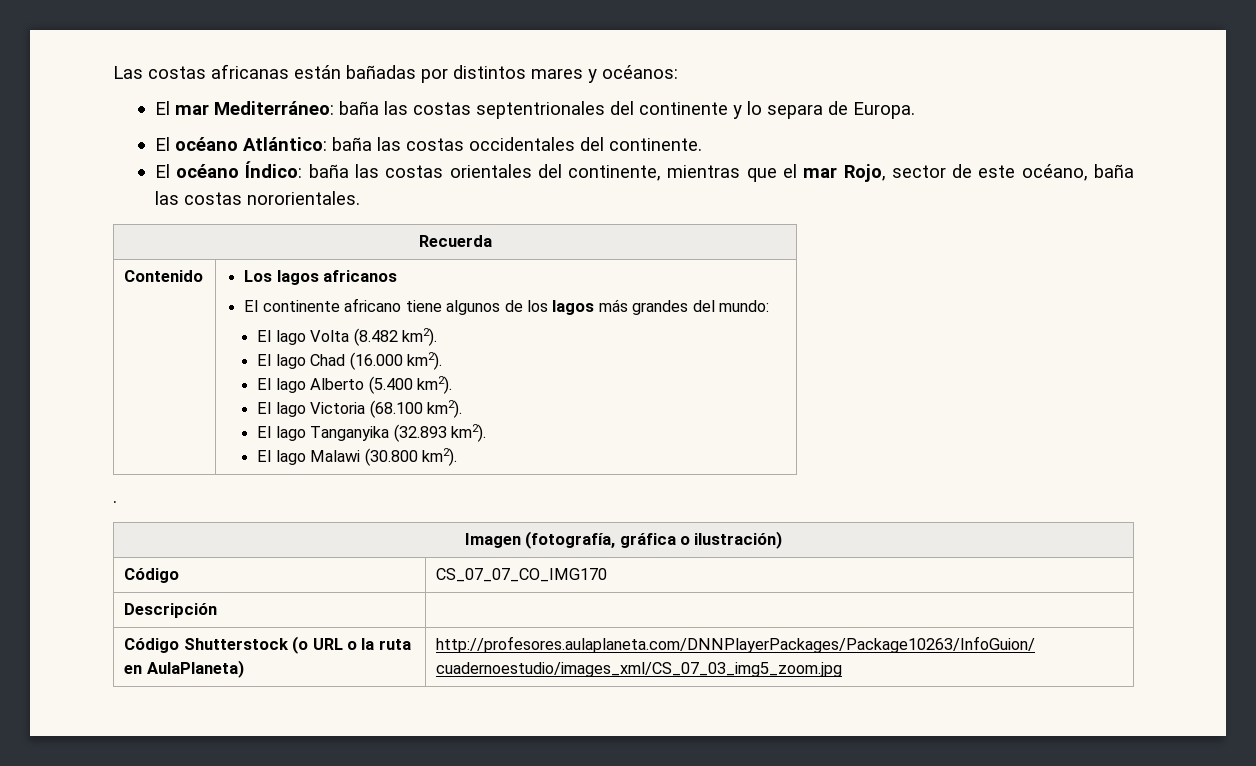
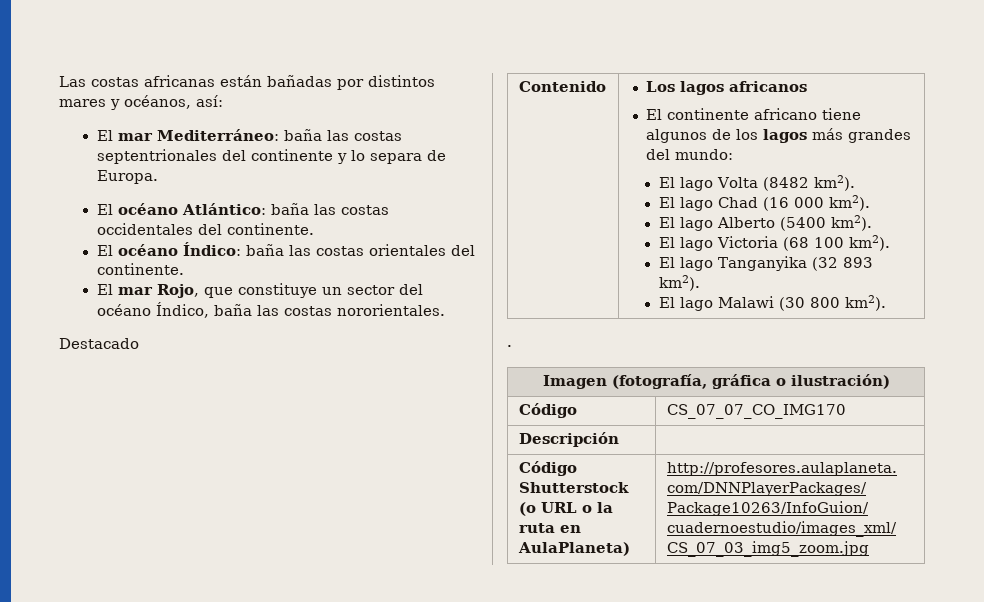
[602,65,678,79] océanos: -> [124,95,223,109] océanos, así:
[568,164,1088,182] continente, mientras que el mar Rojo, sector de este océano, -> [96,263,184,275] [96,283,423,298] [96,302,209,318] continente. // El mar Rojo, que constituye un sector del océano Índico,
[418,235,492,247] // Recuerda -> [59,338,139,349] // Destacado
[353,328,398,346] (8.482 -> [762,177,809,191] (8482
[349,352,403,370] (16.000 -> [762,197,824,211] (16 000
[368,376,413,394] (5.400 -> [779,217,826,231] (5400
[369,400,423,418] (68.100 -> [782,237,844,251] (68 100
[393,424,447,442] (32.893 -> [811,257,873,271] (32 893
[364,448,418,466] (30.800 -> [778,297,840,311] (30 800

